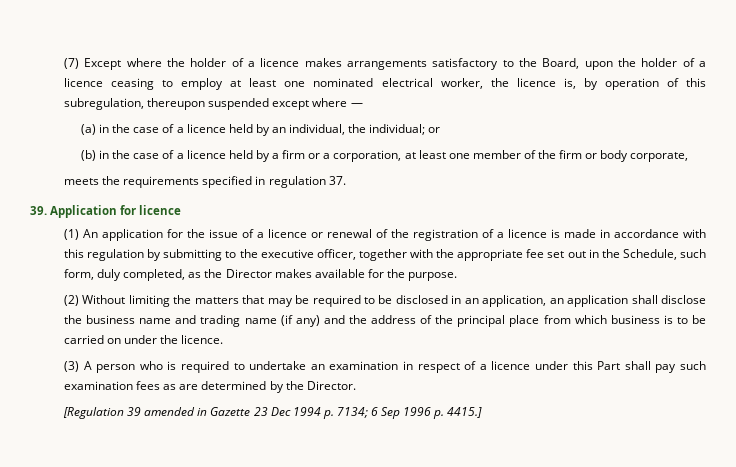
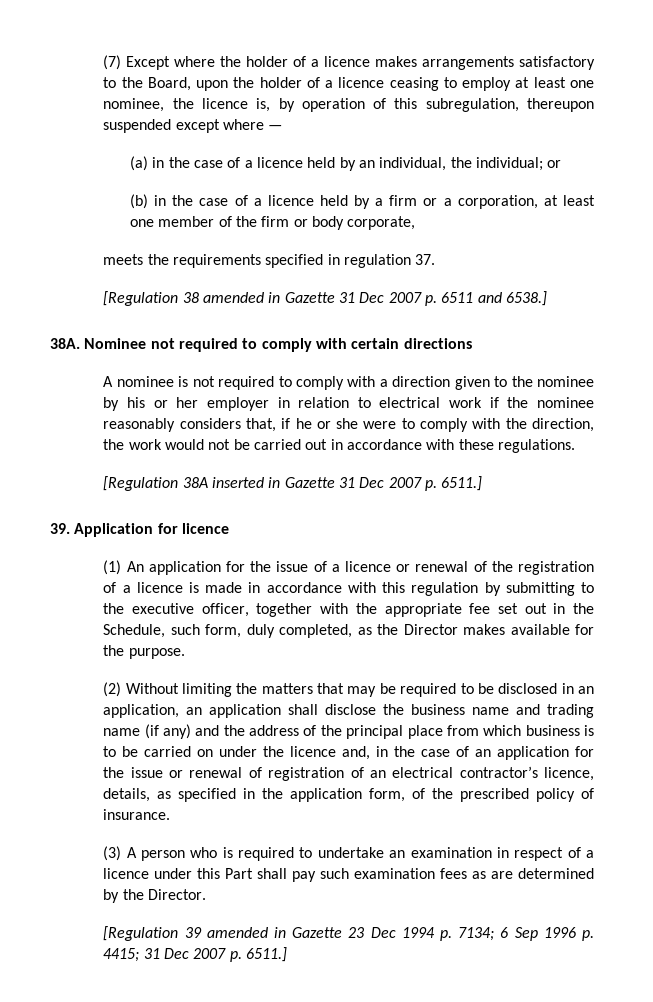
[313,78,483,89] nominated electrical worker, -> [103,98,165,112] nominee,
(346, 180) none -> [103,291,547,306] [50,338,472,352] [103,376,594,390] [103,397,594,411] [103,418,595,432] [103,439,575,453] [103,476,483,491] // [Regulation 38 amended in Gazette 31 Dec 2007 p. 6511 and 6538.] // 38A. Nominee not required to comply with certain directions // A nominee is not required to comply with a direction given to the nominee by his or her employer in relation to electrical work if the nominee reasonably considers that, if he or she were to comply with the direction, the work would not be carried out in accordance with these regulations. // [Regulation 38A inserted in Gazette 31 Dec 2007 p. 6511.]
[181,335,224,344] licence. -> [290,746,594,760] [103,766,594,781] [103,788,595,802] [103,809,171,820] licence and, in the case of an application for the issue or renewal of registration of an electrical contractor’s licence, details, as specified in the application form, of the prescribed policy of insurance.
[447,407,483,418] 4415.] -> [103,947,287,962] 4415; 31 Dec 2007 p. 6511.]

